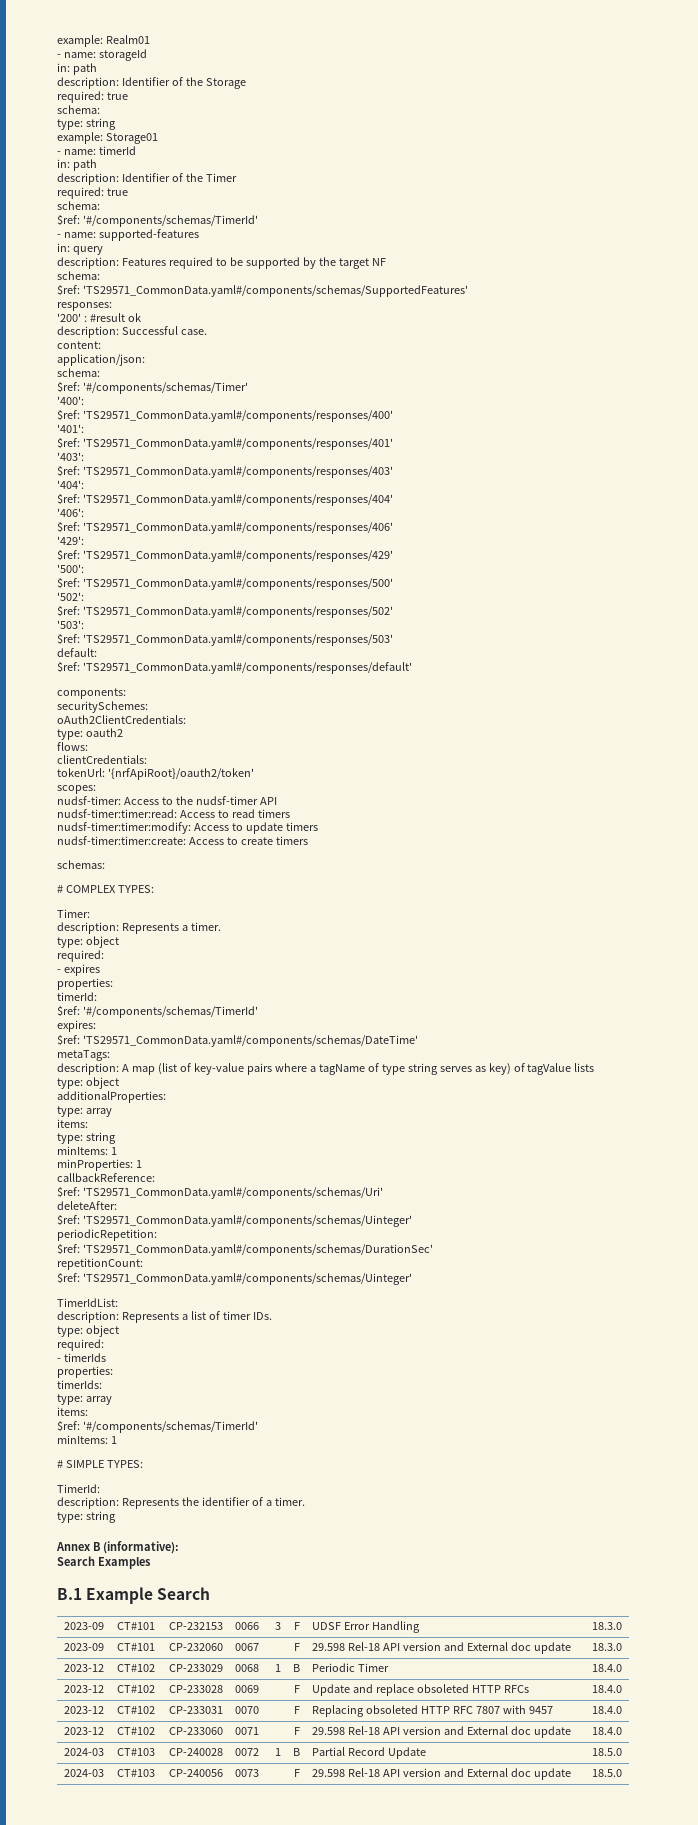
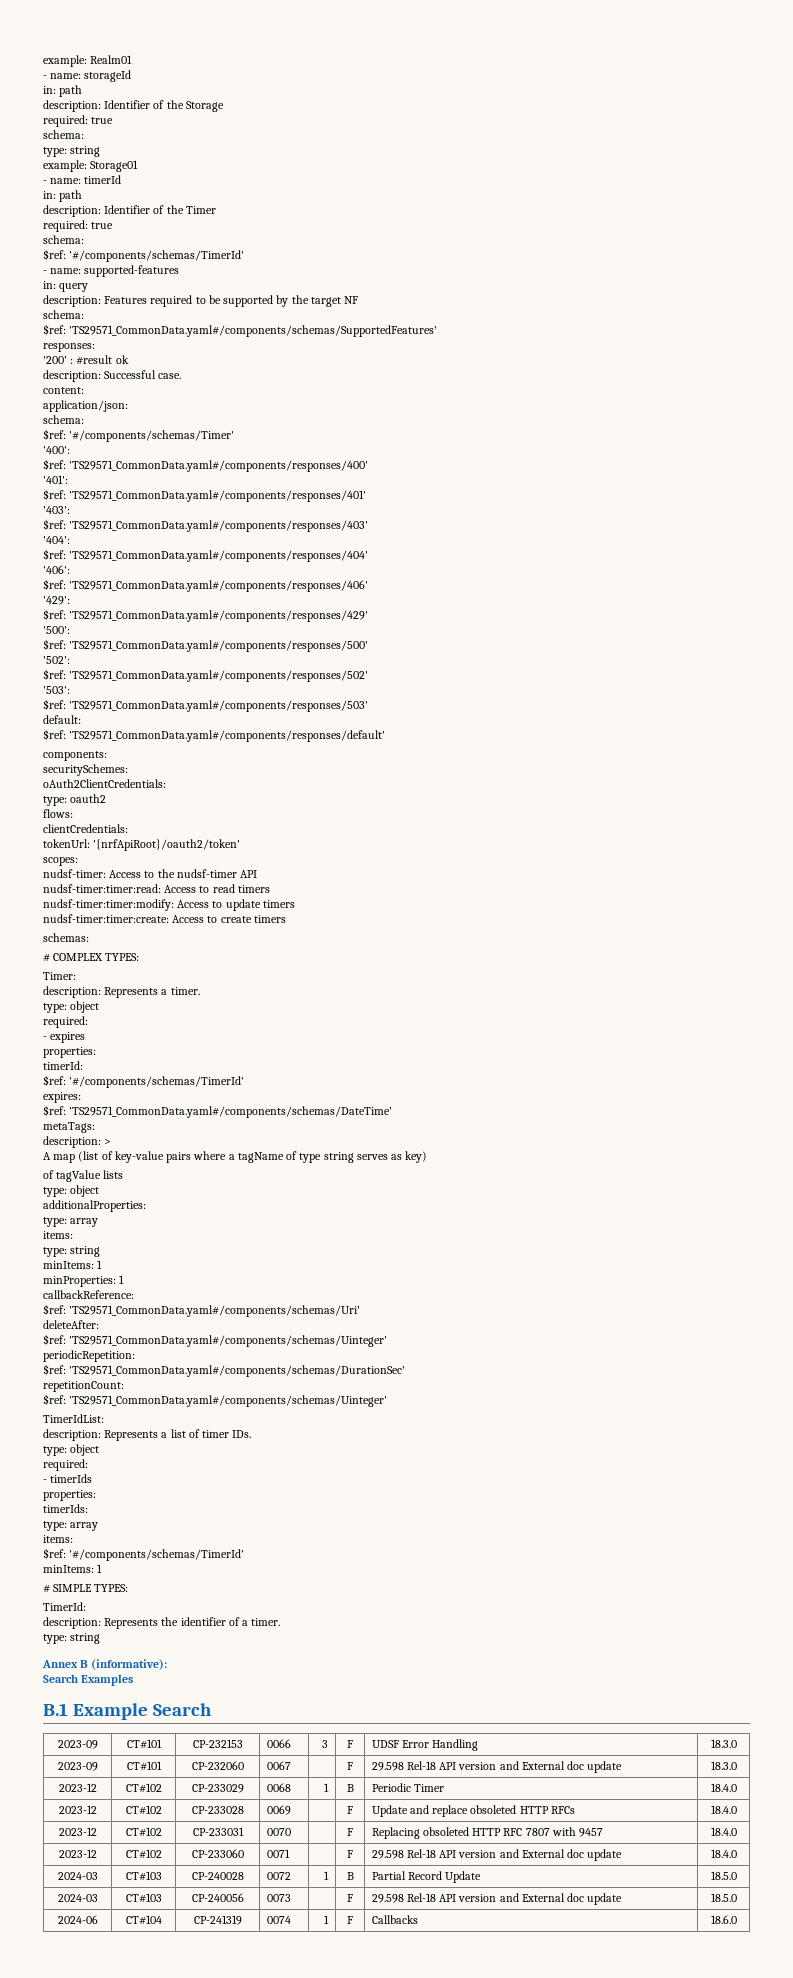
(119, 1069) none -> [104,1139,112,1145] > //
(511, 1069) none -> (428, 1157) //
(622, 1773) none -> [57,1915,98,1924] [125,1915,162,1925] [193,1915,242,1925] [266,1916,291,1924] [324,1915,330,1924] [347,1916,353,1924] [371,1915,418,1924] [710,1915,737,1924] // 2024-06 | CT#104 | CP-241319 | 0074 | 1 | F | Callbacks | 18.6.0

